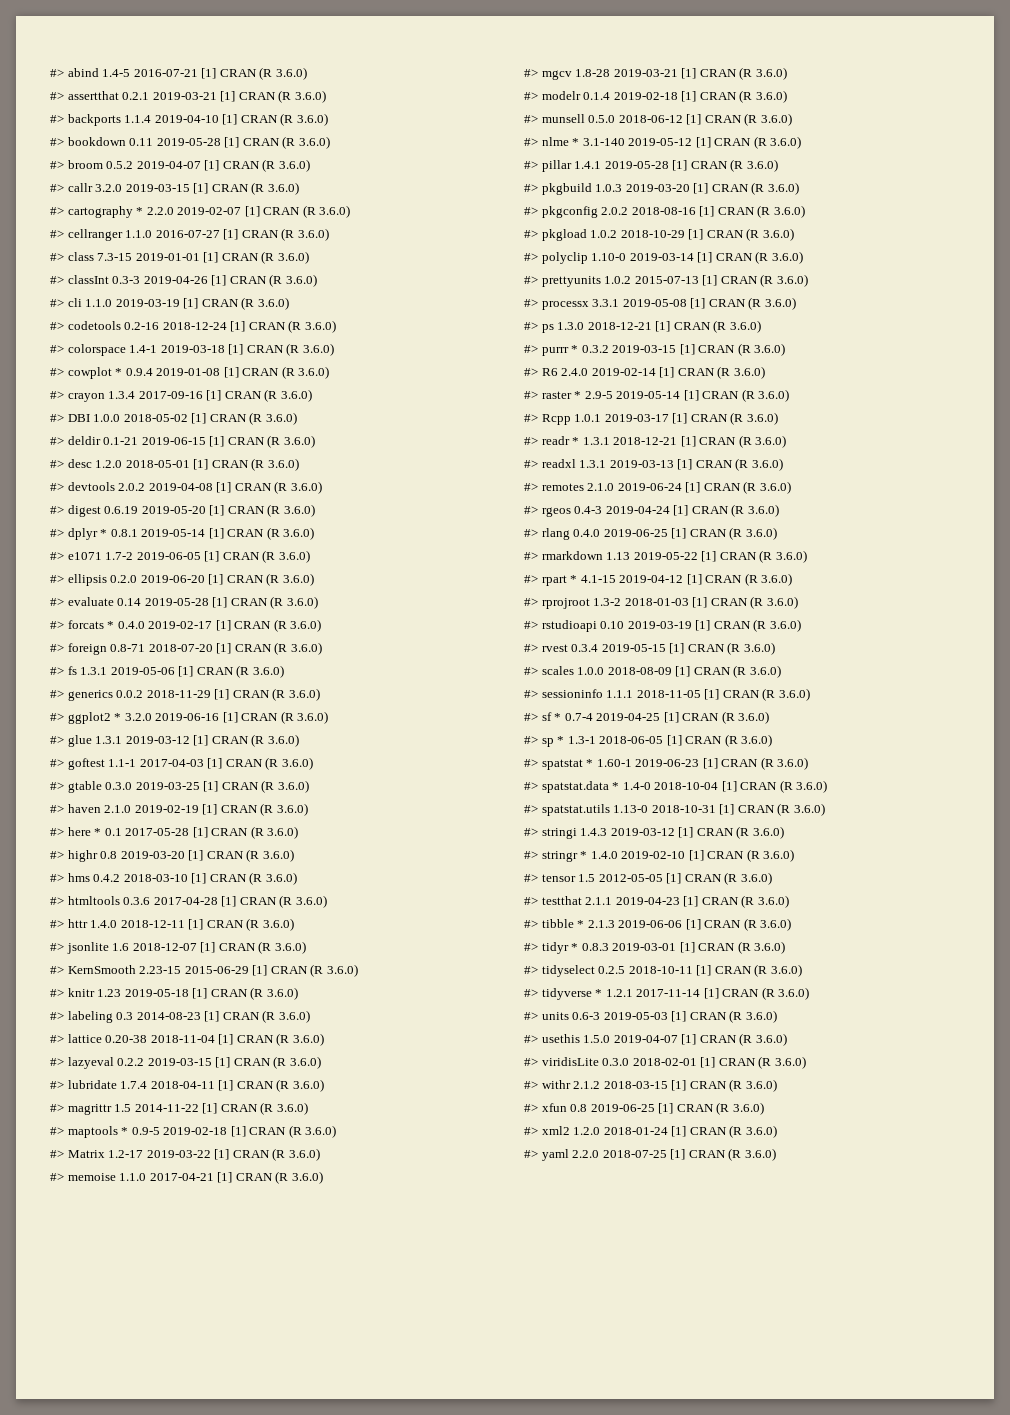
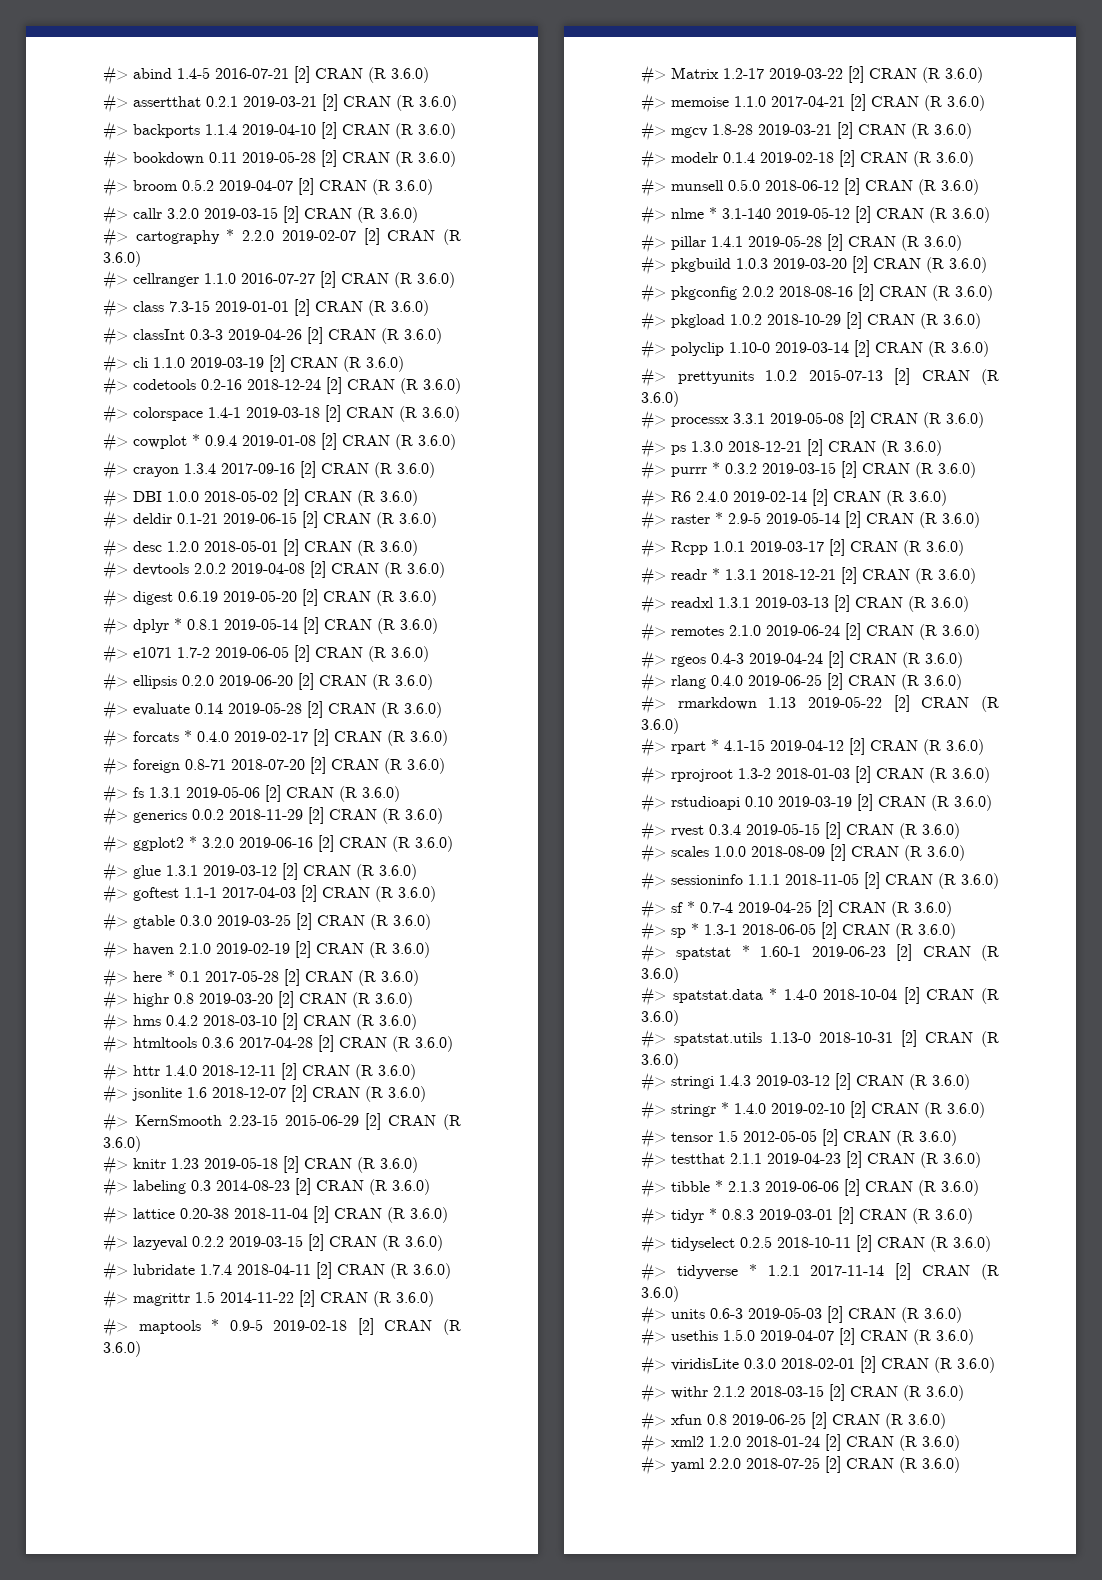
[201,68,217,79] [1] -> [294,66,310,83] [2]
[220,91,236,102] [1] -> [322,94,338,111] [2]
[222,114,238,125] [1] -> [321,122,337,139] [2]
[224,137,240,148] [1] -> [321,150,337,167] [2]
[204,160,220,171] [1] -> [298,178,314,195] [2]
[193,183,209,194] [1] -> [283,206,299,223] [2]
[244,206,260,217] [1] -> [363,228,380,245] [2]
[223,229,239,240] [1] -> [320,271,336,288] [2]
[203,252,219,263] [1] -> [294,299,310,316] [2]
[211,275,227,286] [1] -> [307,327,323,344] [2]
[183,298,199,309] [1] -> [269,355,285,372] [2]
[230,321,246,332] [1] -> [326,377,342,394] [2]
[228,344,244,355] [1] -> [325,405,341,422] [2]
[223,367,239,378] [1] -> [321,433,337,450] [2]
[206,390,222,401] [1] -> [300,461,316,478] [2]
[191,413,207,424] [1] -> [283,489,299,506] [2]
[209,436,225,447] [1] -> [302,511,318,528] [2]
[193,459,209,470] [1] -> [283,539,299,556] [2]
[216,482,232,493] [1] -> [310,561,326,578] [2]
[209,505,225,516] [1] -> [302,589,318,606] [2]
[208,528,224,539] [1] -> [303,617,319,634] [2]
[204,551,220,562] [1] -> [294,645,310,662] [2]
[208,574,224,585] [1] -> [298,673,314,690] [2]
[212,597,228,608] [1] -> [307,701,323,718] [2]
[215,620,231,631] [1] -> [313,729,329,746] [2]
[216,643,232,654] [1] -> [310,757,326,774] [2]
[178,666,194,677] [1] -> [265,785,281,802] [2]
[214,689,230,700] [1] -> [308,807,324,824] [2]
[222,712,238,723] [1] -> [318,835,334,852] [2]
[193,735,209,746] [1] -> [282,863,298,880] [2]
[207,758,223,769] [1] -> [301,885,317,902] [2]
[203,781,219,792] [1] -> [296,913,312,930] [2]
[202,804,218,815] [1] -> [295,941,311,958] [2]
[192,827,208,838] [1] -> [284,969,300,986] [2]
[188,850,204,861] [1] -> [278,991,294,1008] [2]
[191,873,207,884] [1] -> [282,1013,298,1030] [2]
[221,896,237,907] [1] -> [318,1035,334,1052] [2]
[188,919,204,930] [1] -> [281,1063,297,1080] [2]
[200,942,216,953] [1] -> [291,1085,307,1102] [2]
[252,965,268,976] [1] -> [365,1113,382,1130] [2]
[192,988,208,999] [1] -> [283,1156,299,1173] [2]
[204,1011,220,1022] [1] -> [295,1178,311,1195] [2]
[218,1034,234,1045] [1] -> [313,1206,329,1223] [2]
[215,1057,231,1068] [1] -> [308,1234,324,1251] [2]
[218,1080,234,1091] [1] -> [316,1262,332,1279] [2]
[202,1103,218,1114] [1] -> [299,1290,315,1307] [2]
[230,1126,246,1137] [1] -> [357,1318,374,1335] [2]
[214,1149,230,1160] [1] -> [848,66,864,83] [2]
[217,1172,233,1183] [1] -> [850,94,866,111] [2]
[681,68,697,79] [1] -> [837,122,853,139] [2]
[681,91,697,102] [1] -> [839,150,855,167] [2]
[686,114,702,125] [1] -> [844,178,860,195] [2]
[695,137,711,148] [1] -> [855,206,871,223] [2]
[672,160,688,171] [1] -> [827,234,843,251] [2]
[693,183,709,194] [1] -> [852,256,868,273] [2]
[699,206,715,217] [1] -> [858,284,874,301] [2]
[688,229,704,240] [1] -> [846,312,862,329] [2]
[697,252,713,263] [1] -> [854,340,870,357] [2]
[702,275,718,286] [1] -> [894,368,910,385] [2]
[690,298,706,309] [1] -> [849,411,865,428] [2]
[655,321,671,332] [1] -> [807,439,823,456] [2]
[679,344,695,355] [1] -> [841,461,857,478] [2]
[659,367,675,378] [1] -> [812,489,828,506] [2]
[683,390,699,401] [1] -> [845,511,861,528] [2]
[672,413,688,424] [1] -> [829,539,845,556] [2]
[680,436,696,447] [1] -> [841,567,857,584] [2]
[677,459,693,470] [1] -> [834,595,850,612] [2]
[685,482,701,493] [1] -> [845,623,861,640] [2]
[673,505,689,516] [1] -> [828,651,844,668] [2]
[671,528,687,539] [1] -> [827,673,843,690] [2]
[701,551,717,562] [1] -> [893,695,910,712] [2]
[686,574,702,585] [1] -> [849,738,865,755] [2]
[692,597,708,608] [1] -> [855,766,871,783] [2]
[695,620,711,631] [1] -> [857,794,873,811] [2]
[669,643,685,654] [1] -> [825,822,841,839] [2]
[675,666,691,677] [1] -> [830,844,846,861] [2]
[704,689,720,700] [1] -> [864,872,880,889] [2]
[663,712,679,723] [1] -> [817,900,833,917] [2]
[666,735,682,746] [1] -> [821,922,837,939] [2]
[702,758,718,769] [1] -> [896,944,913,961] [2]
[721,781,737,792] [1] -> [903,987,920,1004] [2]
[719,804,735,815] [1] -> [901,1030,917,1047] [2]
[678,827,694,838] [1] -> [835,1073,851,1090] [2]
[688,850,704,861] [1] -> [850,1101,866,1118] [2]
[666,873,682,884] [1] -> [822,1129,838,1146] [2]
[683,896,699,907] [1] -> [846,1151,862,1168] [2]
[685,919,701,930] [1] -> [844,1179,860,1196] [2]
[679,942,695,953] [1] -> [838,1207,854,1224] [2]
[696,965,712,976] [1] -> [856,1235,872,1252] [2]
[703,988,719,999] [1] -> [895,1263,912,1280] [2]
[671,1011,687,1022] [1] -> [827,1306,843,1323] [2]
[681,1034,697,1045] [1] -> [839,1328,855,1345] [2]
[700,1057,716,1068] [1] -> [860,1356,876,1373] [2]
[671,1080,687,1091] [1] -> [829,1384,845,1401] [2]
[658,1103,674,1114] [1] -> [811,1412,827,1429] [2]
[671,1126,687,1137] [1] -> [825,1434,841,1451] [2]
[670,1149,686,1160] [1] -> [825,1456,841,1473] [2]

